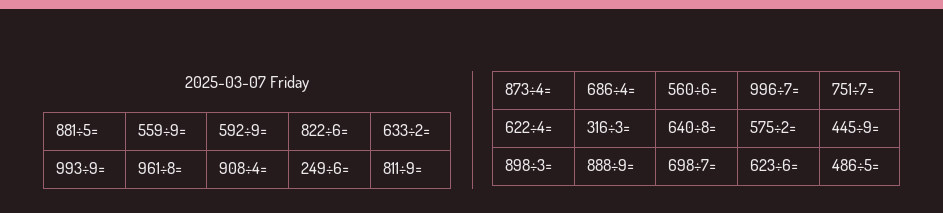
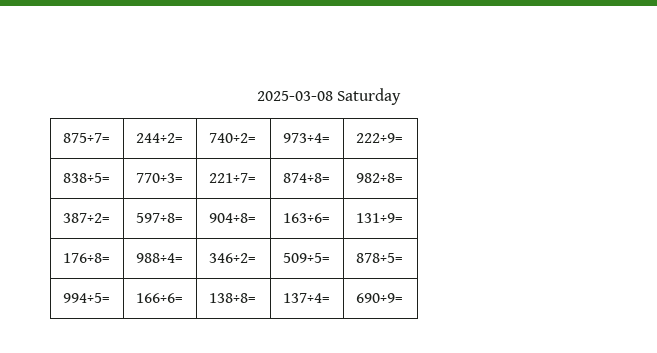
[184,75,310,92] [55,124,98,136] [137,124,186,136] [218,124,267,136] [300,124,348,136] [382,124,430,136] [55,162,105,174] [137,162,182,174] [218,162,267,174] [300,162,349,174] [382,162,422,174] [504,83,551,95] [586,83,635,95] [667,83,717,95] [749,83,799,95] [831,83,874,95] [504,121,552,133] [586,121,630,133] [667,121,716,133] [749,121,796,133] [831,121,879,133] [504,159,552,171] [586,159,634,171] [667,159,716,171] [749,159,798,171] [831,159,879,171] 2025-03-07 Friday // 881÷5= | 559÷9= | 592÷9= | 822÷6= | 633÷2= // 993÷9= | 961÷8= | 908÷4= | 249÷6= | 811÷9= // 873÷4= | 686÷4= | 560÷6= | 996÷7= | 751÷7= // 622÷4= | 316÷3= | 640÷8= | 575÷2= | 445÷9= // 898÷3= | 888÷9= | 698÷7= | 623÷6= | 486÷5= -> [256,88,402,105] [62,133,110,143] [135,133,183,143] [208,133,256,143] [282,133,330,143] [355,133,403,143] [62,173,110,183] [135,173,183,183] [208,173,256,183] [282,173,330,183] [355,173,403,183] [62,213,110,223] [135,213,183,223] [208,213,256,223] [282,213,330,223] [355,213,403,223] [62,253,110,263] [135,253,183,263] [208,253,256,263] [282,253,330,263] [355,253,403,263] [62,293,110,303] [135,293,183,303] [208,293,256,303] [282,293,330,303] [355,293,403,303] 2025-03-08 Saturday // 875÷7= | 244÷2= | 740÷2= | 973÷4= | 222÷9= // 838÷5= | 770÷3= | 221÷7= | 874÷8= | 982÷8= // 387÷2= | 597÷8= | 904÷8= | 163÷6= | 131÷9= // 176÷8= | 988÷4= | 346÷2= | 509÷5= | 878÷5= // 994÷5= | 166÷6= | 138÷8= | 137÷4= | 690÷9=

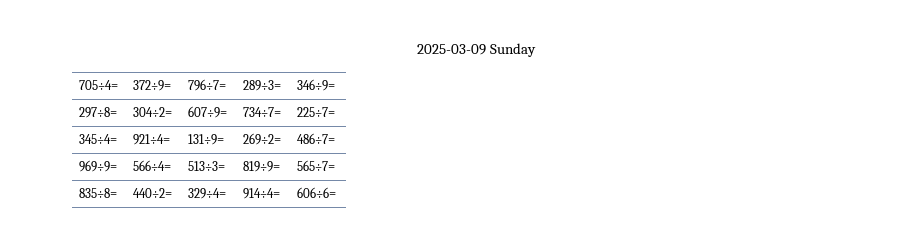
[256,88,402,105] [62,133,110,143] [135,133,183,143] [208,133,256,143] [282,133,330,143] [355,133,403,143] [62,173,110,183] [135,173,183,183] [208,173,256,183] [282,173,330,183] [355,173,403,183] [62,213,110,223] [135,213,183,223] [208,213,256,223] [282,213,330,223] [355,213,403,223] [62,253,110,263] [135,253,183,263] [208,253,256,263] [282,253,330,263] [355,253,403,263] [62,293,110,303] [135,293,183,303] [208,293,256,303] [282,293,330,303] [355,293,403,303] 2025-03-08 Saturday // 875÷7= | 244÷2= | 740÷2= | 973÷4= | 222÷9= // 838÷5= | 770÷3= | 221÷7= | 874÷8= | 982÷8= // 387÷2= | 597÷8= | 904÷8= | 163÷6= | 131÷9= // 176÷8= | 988÷4= | 346÷2= | 509÷5= | 878÷5= // 994÷5= | 166÷6= | 138÷8= | 137÷4= | 690÷9= -> [417,43,536,57] [79,80,119,90] [133,80,172,91] [188,79,227,91] [243,80,282,91] [297,79,336,91] [79,107,118,118] [133,107,173,117] [188,106,228,118] [243,107,282,117] [297,107,336,117] [79,134,118,144] [133,134,171,145] [188,134,225,145] [243,133,282,145] [297,133,336,144] [79,160,118,172] [133,160,172,171] [188,161,226,171] [243,161,281,172] [297,160,336,171] [79,188,118,198] [133,188,173,198] [188,188,227,199] [243,188,281,199] [297,187,337,198] 2025-03-09 Sunday // 705÷4= | 372÷9= | 796÷7= | 289÷3= | 346÷9= // 297÷8= | 304÷2= | 607÷9= | 734÷7= | 225÷7= // 345÷4= | 921÷4= | 131÷9= | 269÷2= | 486÷7= // 969÷9= | 566÷4= | 513÷3= | 819÷9= | 565÷7= // 835÷8= | 440÷2= | 329÷4= | 914÷4= | 606÷6=

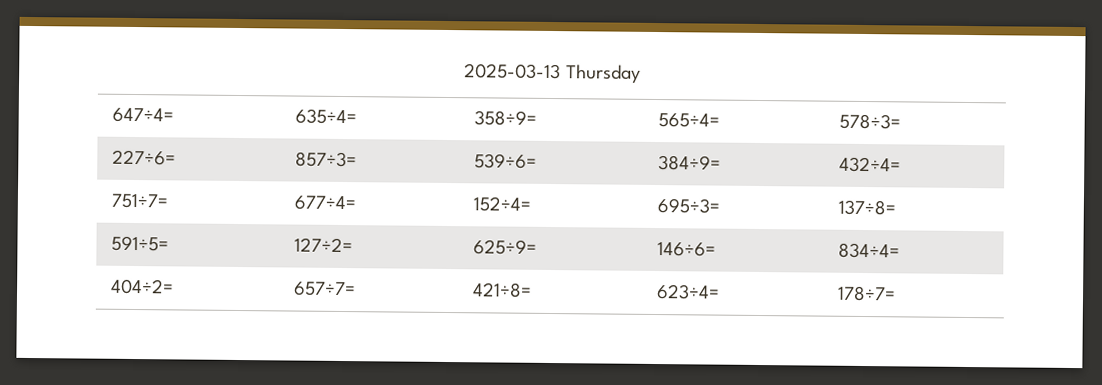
[417,43,536,57] [79,80,119,90] [133,80,172,91] [188,79,227,91] [243,80,282,91] [297,79,336,91] [79,107,118,118] [133,107,173,117] [188,106,228,118] [243,107,282,117] [297,107,336,117] [79,134,118,144] [133,134,171,145] [188,134,225,145] [243,133,282,145] [297,133,336,144] [79,160,118,172] [133,160,172,171] [188,161,226,171] [243,161,281,172] [297,160,336,171] [79,188,118,198] [133,188,173,198] [188,188,227,199] [243,188,281,199] [297,187,337,198] 2025-03-09 Sunday // 705÷4= | 372÷9= | 796÷7= | 289÷3= | 346÷9= // 297÷8= | 304÷2= | 607÷9= | 734÷7= | 225÷7= // 345÷4= | 921÷4= | 131÷9= | 269÷2= | 486÷7= // 969÷9= | 566÷4= | 513÷3= | 819÷9= | 565÷7= // 835÷8= | 440÷2= | 329÷4= | 914÷4= | 606÷6= -> [464,63,641,84] [112,107,175,123] [295,108,358,125] [474,110,538,126] [658,113,721,128] [839,113,902,130] [112,149,177,166] [295,151,358,168] [474,153,538,169] [658,155,722,171] [839,156,902,173] [111,193,169,209] [294,195,357,211] [473,196,532,212] [657,198,721,214] [838,199,897,216] [111,235,170,252] [294,237,354,253] [473,239,538,255] [657,242,717,257] [838,242,901,259] [111,278,175,295] [293,281,357,297] [472,282,533,298] [656,284,721,300] [837,285,897,302] 2025-03-13 Thursday // 647÷4= | 635÷4= | 358÷9= | 565÷4= | 578÷3= // 227÷6= | 857÷3= | 539÷6= | 384÷9= | 432÷4= // 751÷7= | 677÷4= | 152÷4= | 695÷3= | 137÷8= // 591÷5= | 127÷2= | 625÷9= | 146÷6= | 834÷4= // 404÷2= | 657÷7= | 421÷8= | 623÷4= | 178÷7=

